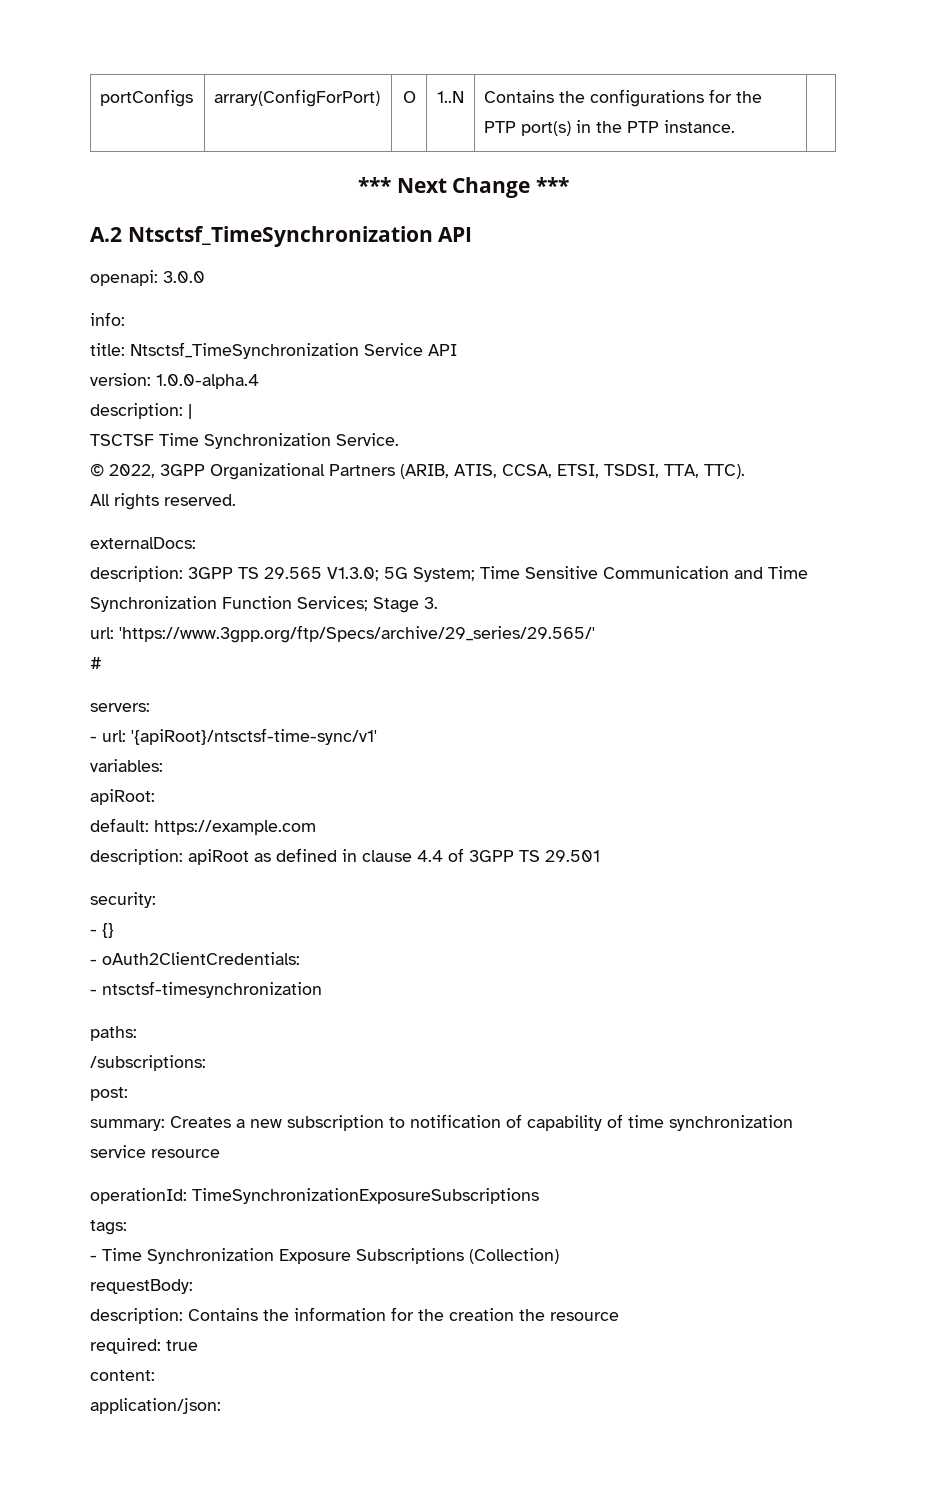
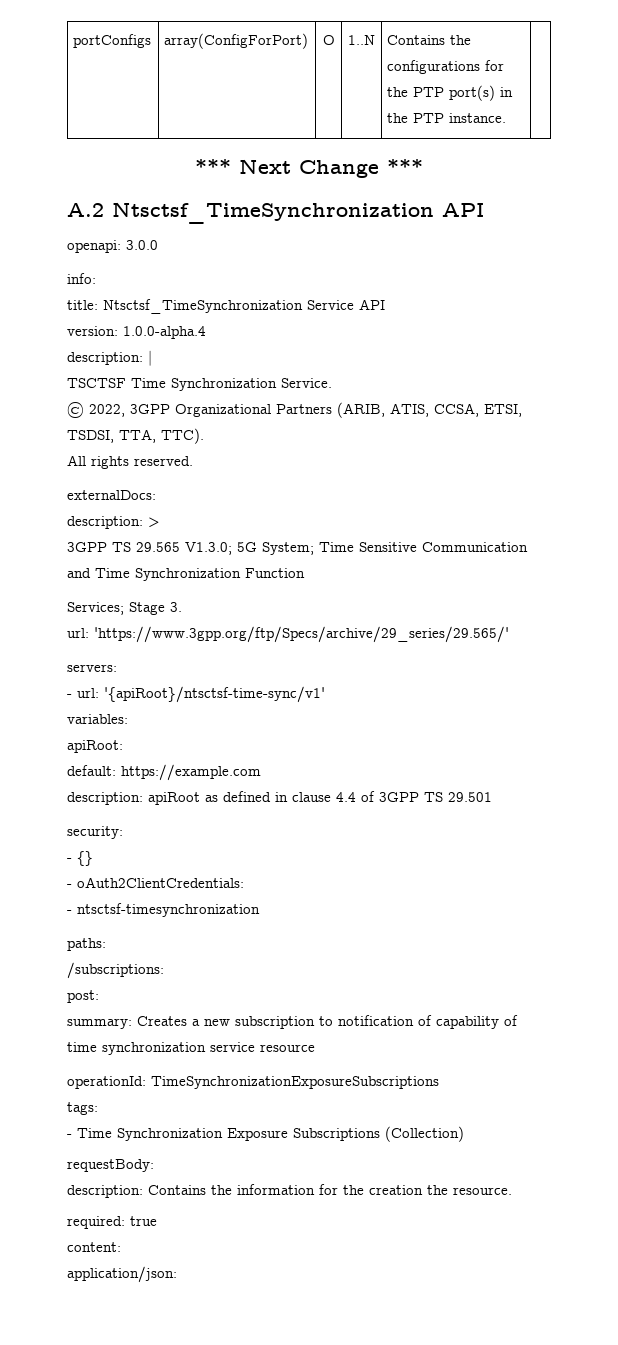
[214,89,381,107] arrary(ConfigForPort) -> [164,33,309,49] array(ConfigForPort)
(183, 574) none -> [148,517,160,527] > //
(292, 602) none -> (305, 573) //
[90,657,102,669] // # -> (509, 634) none
[550,1312,619,1321] resource -> [453,1187,512,1195] resource.

